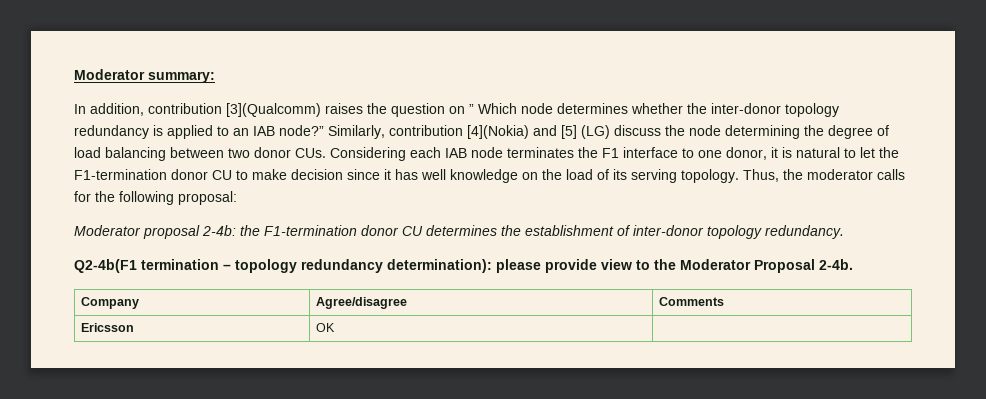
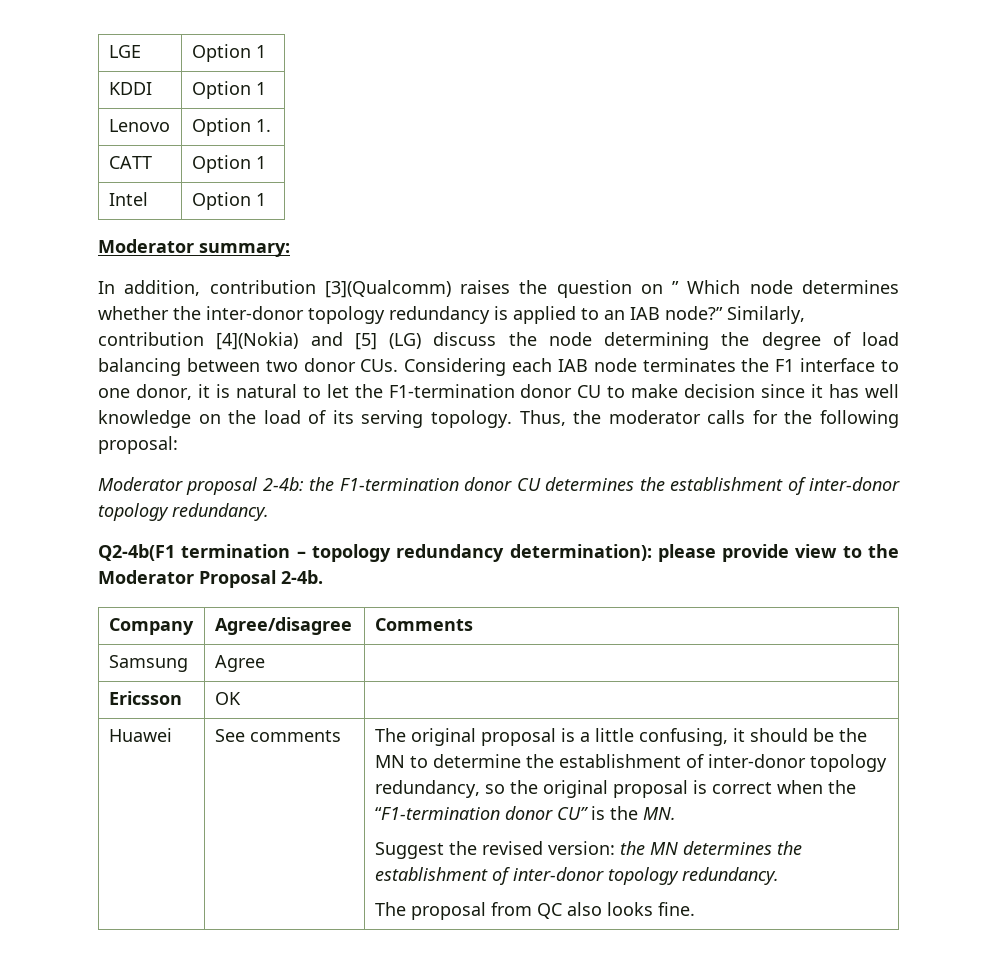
(74, 74) none -> [108,45,141,58] [191,44,266,62] [108,82,152,95] [191,81,266,99] [108,119,170,132] [191,118,271,136] [108,156,152,169] [191,155,266,173] [108,192,148,206] [191,192,266,210] LGE | Option 1 // KDDI | Option 1 // Lenovo | Option 1. // CATT | Option 1 // Intel | Option 1 //
(725, 301) none -> [108,655,188,672] [214,655,265,672] // Samsung | Agree |
(336, 327) none -> [108,728,172,742] [214,729,341,742] [374,728,867,746] [374,754,887,772] [374,780,856,798] [374,806,676,820] [374,841,802,859] [374,867,779,885] [374,902,695,920] // Huawei | See comments | The original proposal is a little confusing, it should be the MN to determine the establishment of inter-donor topology redundancy, so the original proposal is correct when the “F1-termination donor CU” is the MN. // Suggest the revised version: the MN determines the establishment of inter-donor topology redundancy. // The proposal from QC also looks fine.

